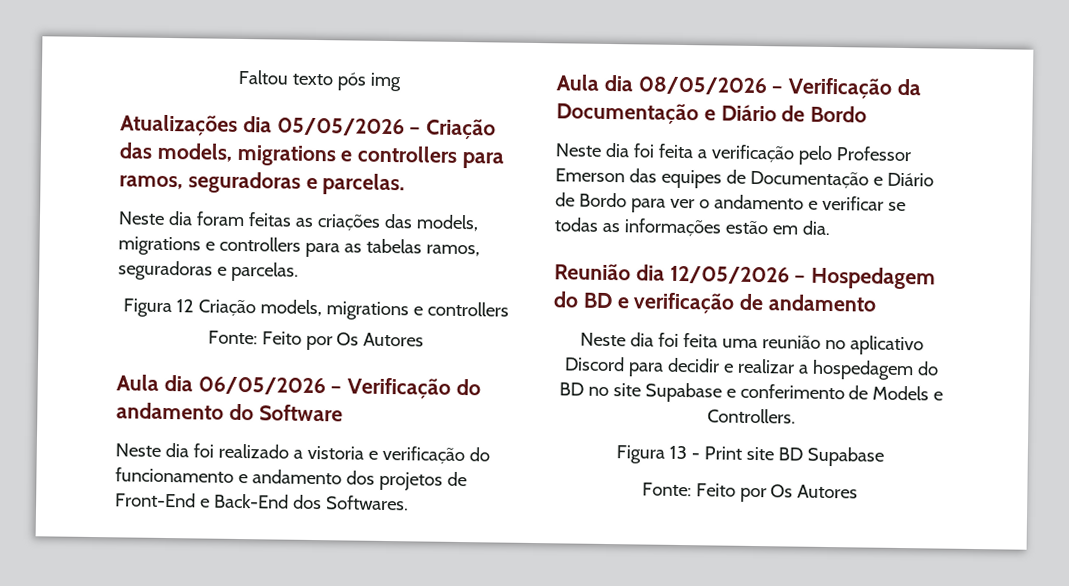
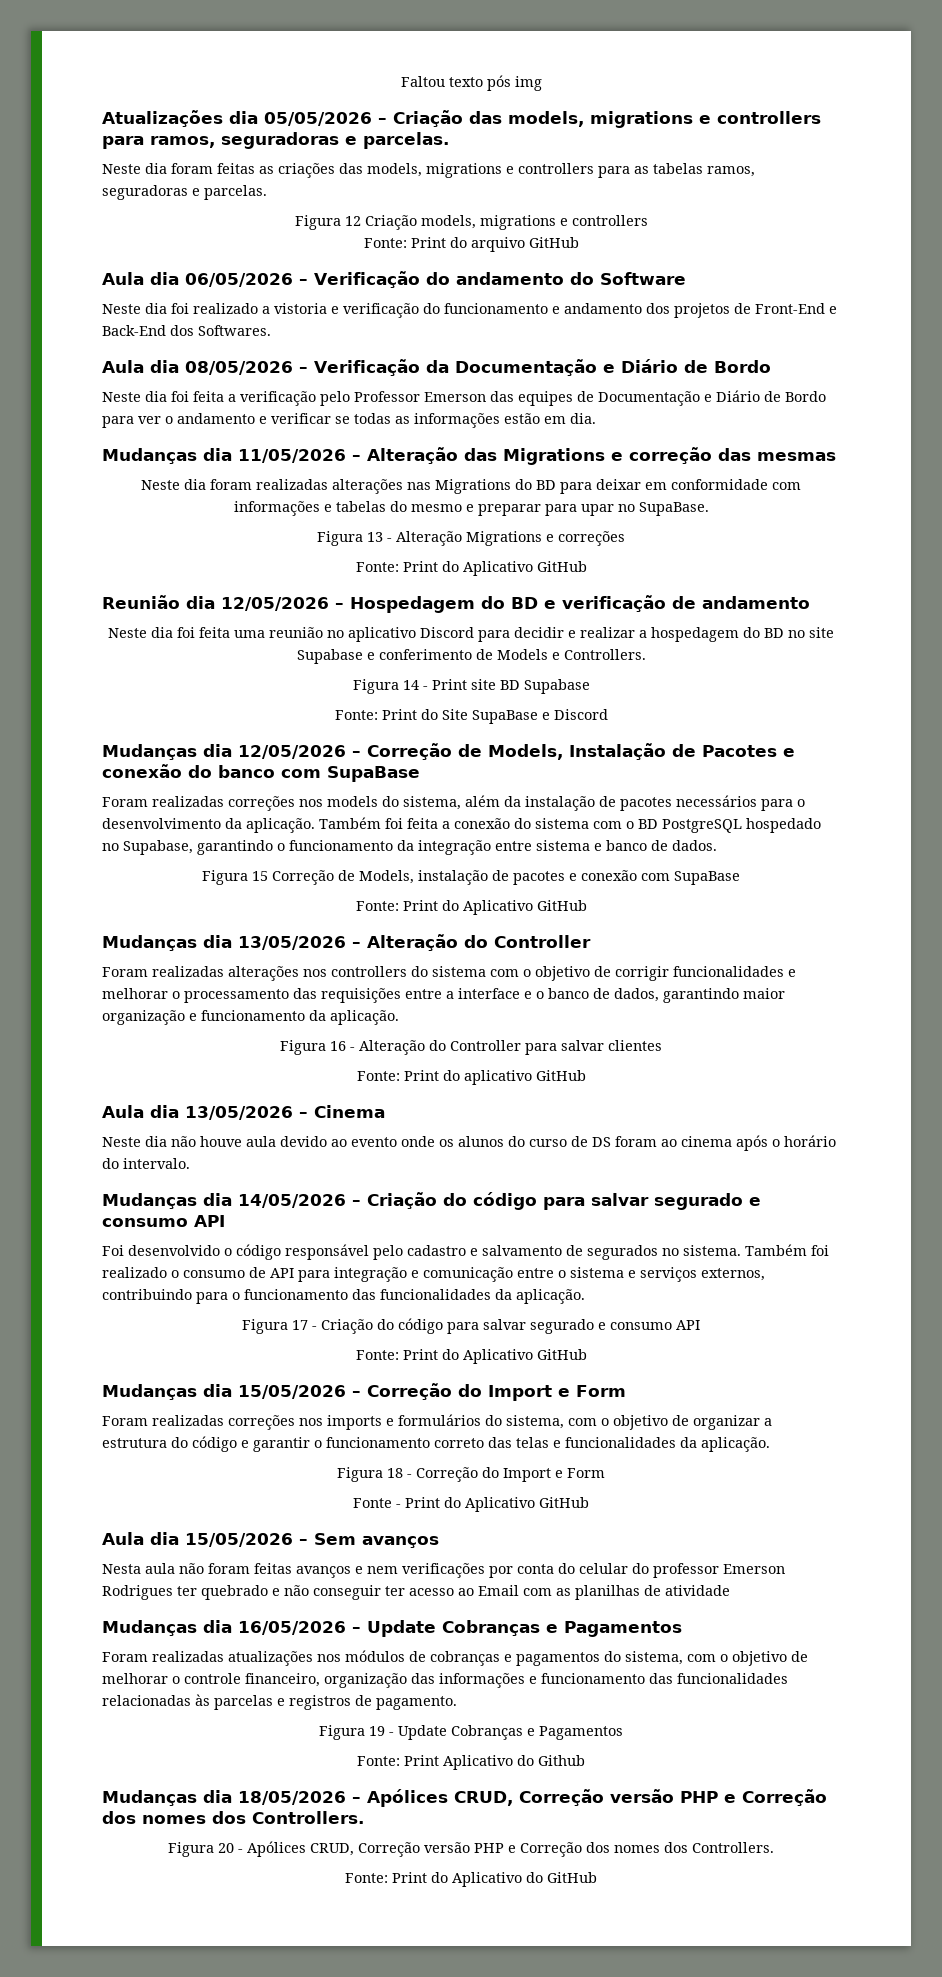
[261,331,425,351] Feito por Os Autores -> [410,237,579,252] Print do arquivo GitHub
(831, 228) none -> [102,447,836,465] [141,479,801,494] [233,501,709,516] [317,531,625,546] [355,561,587,576] // Mudanças dia 11/05/2026 – Alteração das Migrations e correção das mesmas // Neste dia foram realizadas alterações nas Migrations do BD para deixar em conformidade com informações e tabelas do mesmo e preparar para upar no SupaBase. // Figura 13 - Alteração Migrations e correções // Fonte: Print do Aplicativo GitHub
[669,445,688,460] 13 -> [402,680,419,690] 14
[695,483,859,503] Feito por Os Autores -> [381,709,608,724] [102,743,795,760] [102,764,420,782] [102,795,805,811] [102,817,821,833] [102,840,717,855] [202,870,740,885] [355,900,587,915] [102,934,591,951] [102,966,796,981] [102,988,785,1003] [102,1010,399,1025] [280,1040,662,1055] [356,1070,586,1085] [102,1105,385,1120] [102,1135,836,1151] [102,1158,190,1169] [102,1192,761,1210] [102,1215,225,1227] [102,1244,829,1260] [102,1267,765,1282] [102,1289,585,1304] [242,1318,700,1334] [355,1349,587,1364] [102,1383,626,1401] [102,1414,772,1430] [102,1436,770,1452] [337,1467,605,1482] [353,1497,589,1512] [102,1532,439,1548] [102,1563,785,1578] [102,1585,730,1600] [102,1620,682,1637] [102,1650,808,1666] [102,1673,788,1688] [102,1694,457,1710] [319,1725,623,1740] [357,1755,585,1770] [102,1789,827,1807] [102,1811,364,1824] [168,1841,774,1857] [345,1872,597,1887] Print do Site SupaBase e Discord // Mudanças dia 12/05/2026 – Correção de Models, Instalação de Pacotes e conexão do banco com SupaBase // Foram realizadas correções nos models do sistema, além da instalação de pacotes necessários para o desenvolvimento da aplicação. Também foi feita a conexão do sistema com o BD PostgreSQL hospedado no Supabase, garantindo o funcionamento da integração entre sistema e banco de dados. // Figura 15 Correção de Models, instalação de pacotes e conexão com SupaBase // Fonte: Print do Aplicativo GitHub // Mudanças dia 13/05/2026 – Alteração do Controller // Foram realizadas alterações nos controllers do sistema com o objetivo de corrigir funcionalidades e melhorar o processamento das requisições entre a interface e o banco de dados, garantindo maior organização e funcionamento da aplicação. // Figura 16 - Alteração do Controller para salvar clientes // Fonte: Print do aplicativo GitHub // Aula dia 13/05/2026 – Cinema // Neste dia não houve aula devido ao evento onde os alunos do curso de DS foram ao cinema após o horário do intervalo. // Mudanças dia 14/05/2026 – Criação do código para salvar segurado e consumo API // Foi desenvolvido o código responsável pelo cadastro e salvamento de segurados no sistema. Também foi realizado o consumo de API para integração e comunicação entre o sistema e serviços externos, contribuindo para o funcionamento das funcionalidades da aplicação. // Figura 17 - Criação do código para salvar segurado e consumo API // Fonte: Print do Aplicativo GitHub // Mudanças dia 15/05/2026 – Correção do Import e Form // Foram realizadas correções nos imports e formulários do sistema, com o objetivo de organizar a estrutura do código e garantir o funcionamento correto das telas e funcionalidades da aplicação. // Figura 18 - Correção do Import e Form // Fonte - Print do Aplicativo GitHub // Aula dia 15/05/2026 – Sem avanços // Nesta aula não foram feitas avanços e nem verificações por conta do celular do professor Emerson Rodrigues ter quebrado e não conseguir ter acesso ao Email com as planilhas de atividade // Mudanças dia 16/05/2026 – Update Cobranças e Pagamentos // Foram realizadas atualizações nos módulos de cobranças e pagamentos do sistema, com o objetivo de melhorar o controle financeiro, organização das informações e funcionamento das funcionalidades relacionadas às parcelas e registros de pagamento. // Figura 19 - Update Cobranças e Pagamentos // Fonte: Print Aplicativo do Github // Mudanças dia 18/05/2026 – Apólices CRUD, Correção versão PHP e Correção dos nomes dos Controllers. // Figura 20 - Apólices CRUD, Correção versão PHP e Correção dos nomes dos Controllers. // Fonte: Print do Aplicativo do GitHub

